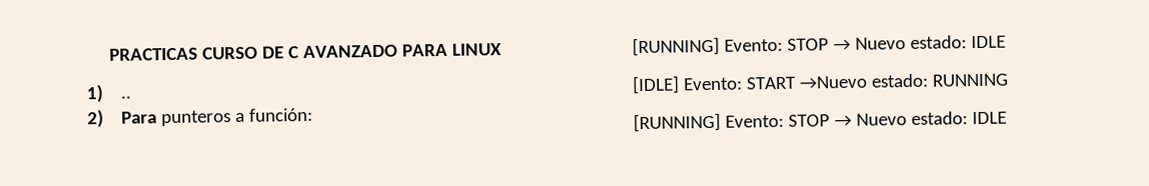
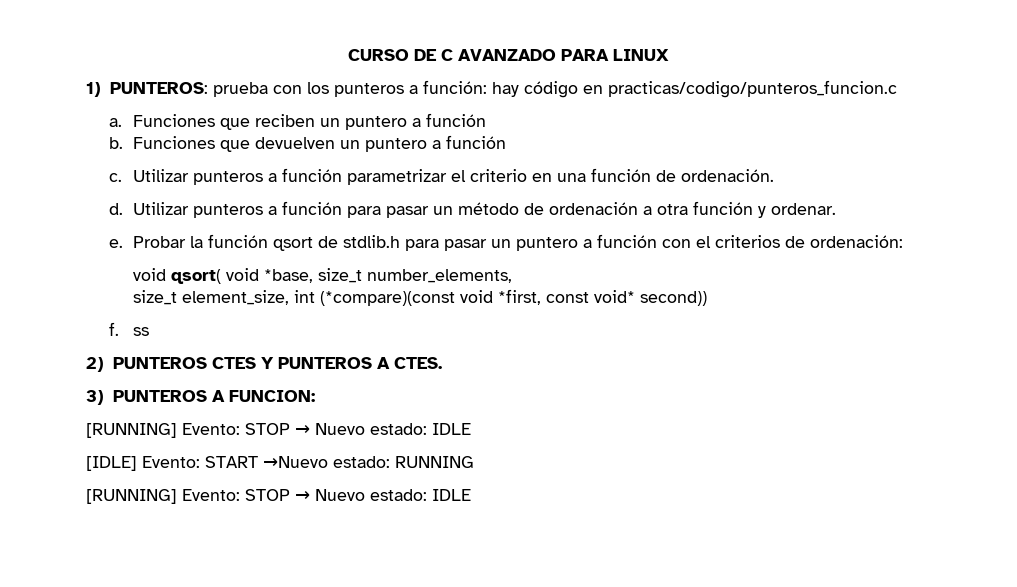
[109,47,199,61] PRACTICAS -> (348, 55) none
[119,95,132,99] [87,108,157,128] .. // 2) Para -> [109,82,329,97] PUNTEROS: prueba con los
(313, 114) none -> [491,80,897,98] [109,113,486,130] [109,135,506,152] [109,168,774,185] [109,201,836,218] [109,234,903,251] [132,268,512,284] [132,289,707,306] [109,322,149,336] [86,357,442,372] [86,390,315,405] hay código en practicas/codigo/punteros_funcion.c // a. Funciones que reciben un puntero a función // b. Funciones que devuelven un puntero a función // c. Utilizar punteros a función parametrizar el criterio en una función de ordenación. // d. Utilizar punteros a función para pasar un método de ordenación a otra función y ordenar. // e. Probar la función qsort de stdlib.h para pasar un puntero a función con el criterios de ordenación: // void qsort( void *base, size_t number_elements, // size_t element_size, int (*compare)(const void *first, const void* second)) // f. ss // 2) PUNTEROS CTES Y PUNTEROS A CTES. // 3) PUNTEROS A FUNCION:

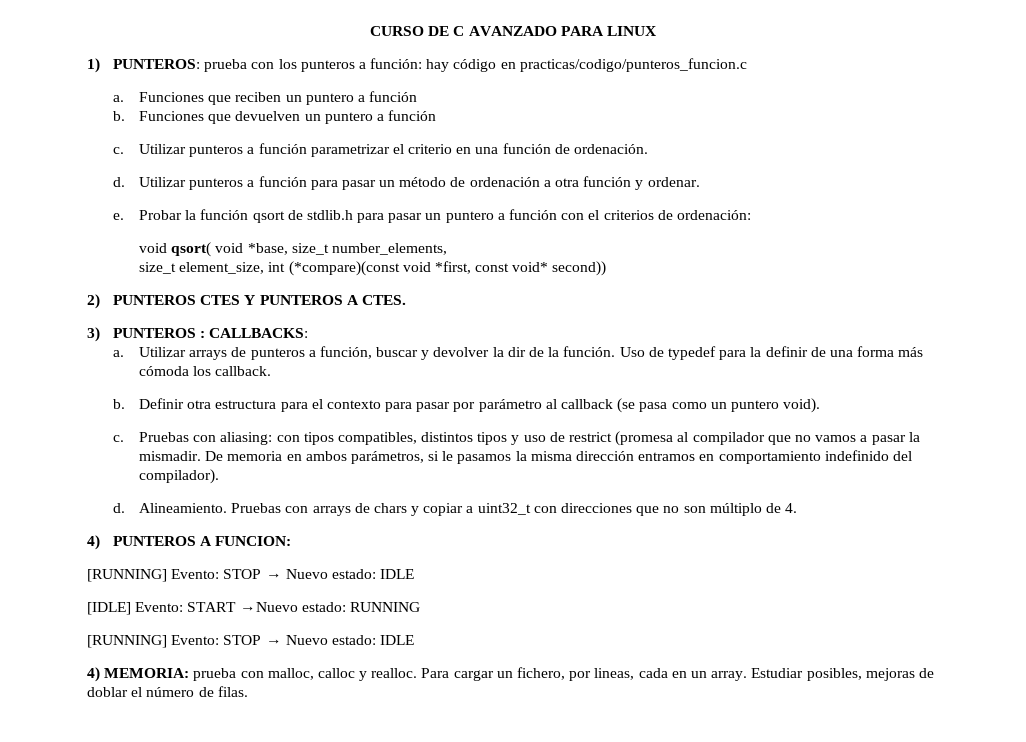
[109,322,149,336] // f. ss -> (607, 268) none
(207, 396) none -> [200,328,309,338] [113,346,924,360] [139,366,272,376] [113,398,821,413] [113,431,920,446] [139,450,912,464] [139,469,220,484] [113,503,798,516] [87,535,197,550] : CALLBACKS: // a. Utilizar arrays de punteros a función, buscar y devolver la dir de la función. Uso de typedef para la definir de una forma más cómoda los callback. // b. Definir otra estructura para el contexto para pasar por parámetro al callback (se pasa como un puntero void). // c. Pruebas con aliasing: con tipos compatibles, distintos tipos y uso de restrict (promesa al compilador que no vamos a pasar la mismadir. De memoria en ambos parámetros, si le pasamos la misma dirección entramos en comportamiento indefinido del compilador). // d. Alineamiento. Pruebas con arrays de chars y copiar a uint32_t con direcciones que no son múltiplo de 4. // 4) PUNTEROS
(472, 495) none -> [87,667,934,682] [87,686,248,697] // 4) MEMORIA: prueba con malloc, calloc y realloc. Para cargar un fichero, por lineas, cada en un array. Estudiar posibles, mejoras de doblar el número de filas.

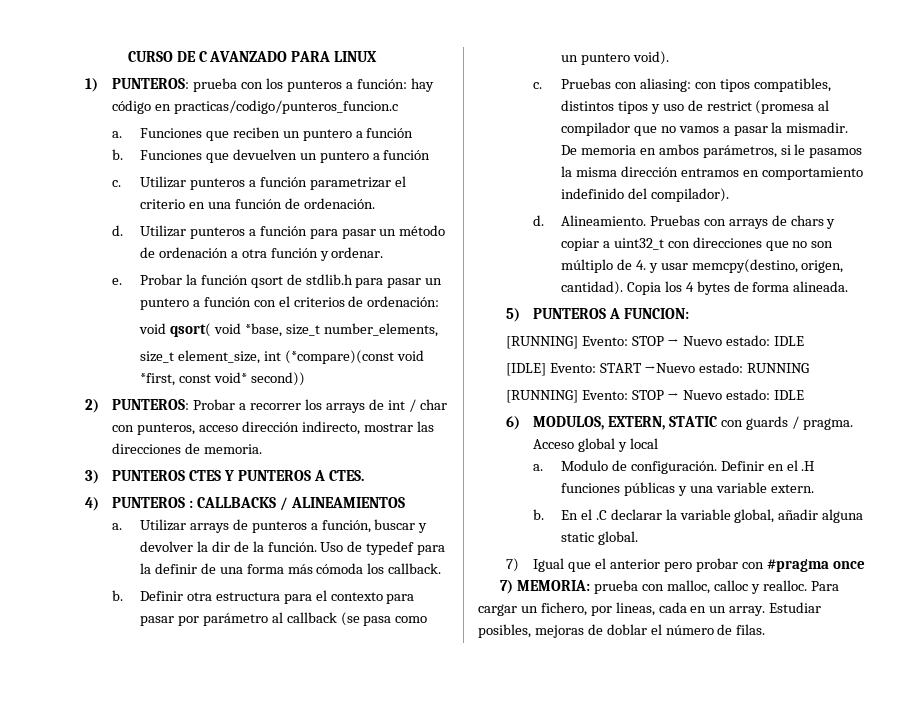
(101, 301) none -> [112,399,447,413] [112,421,434,435] [112,443,263,454] [84,470,99,484] PUNTEROS: Probar a recorrer los arrays de int / char con punteros, acceso dirección indirecto, mostrar las direcciones de memoria. // 3)
[87,327,101,342] 3) -> [84,497,99,511] 4)
[209,328,309,338] CALLBACKS: -> [197,497,405,511] CALLBACKS / ALINEAMIENTOS
[87,535,101,550] // 4) -> [648,259,844,273] [560,281,849,295] [505,308,520,322] y usar memcpy(destino, origen, cantidad). Copia los 4 bytes de forma alineada. // 5)
[87,667,101,682] 4) -> [505,416,853,430] [533,438,659,452] [533,460,815,474] [560,482,814,496] [533,509,864,523] [560,531,638,545] [505,558,865,572] [500,580,514,594] 6) MODULOS, EXTERN, STATIC con guards / pragma. Acceso global y local // a. Modulo de configuración. Definir en el .H funciones públicas y una variable extern. // b. En el .C declarar la variable global, añadir alguna static global. // 7) Igual que el anterior pero probar con #pragma once // 7)

